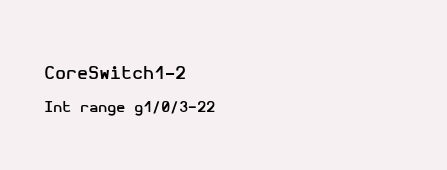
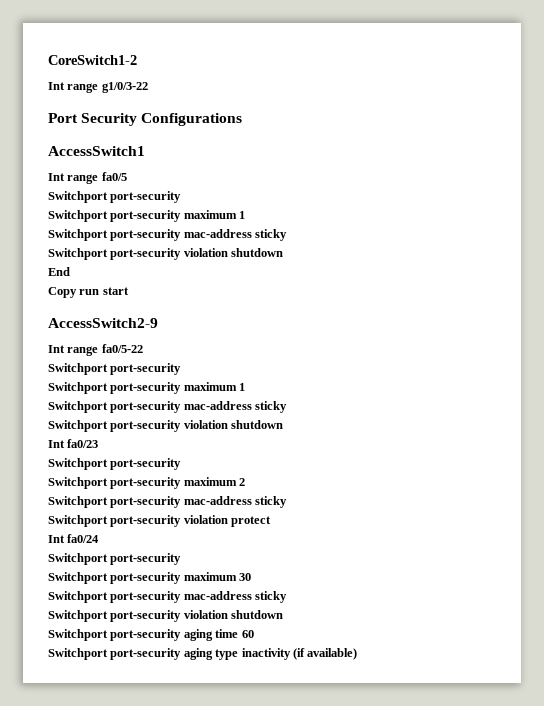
(215, 108) none -> [48,113,243,126] [48,146,145,156] [48,172,127,184] [48,191,182,203] [48,210,246,222] [48,229,288,241] [48,248,284,260] [48,267,70,276] [48,287,129,298] [48,318,158,328] [48,344,143,356] [48,363,182,375] [48,382,246,394] [48,401,288,413] [48,420,284,432] [48,439,99,448] [48,458,182,470] [48,477,246,489] [48,496,288,508] [48,515,272,527] [48,534,100,543] [48,553,182,565] [48,572,252,584] [48,591,288,603] [48,610,284,622] [48,629,254,641] [48,648,358,660] // Port Security Configurations // AccessSwitch1 // Int range fa0/5 // Switchport port-security // Switchport port-security maximum 1 // Switchport port-security mac-address sticky // Switchport port-security violation shutdown // End // Copy run start // AccessSwitch2-9 // Int range fa0/5-22 // Switchport port-security // Switchport port-security maximum 1 // Switchport port-security mac-address sticky // Switchport port-security violation shutdown // Int fa0/23 // Switchport port-security // Switchport port-security maximum 2 // Switchport port-security mac-address sticky // Switchport port-security violation protect // Int fa0/24 // Switchport port-security // Switchport port-security maximum 30 // Switchport port-security mac-address sticky // Switchport port-security violation shutdown // Switchport port-security aging time 60 // Switchport port-security aging type inactivity (if available)

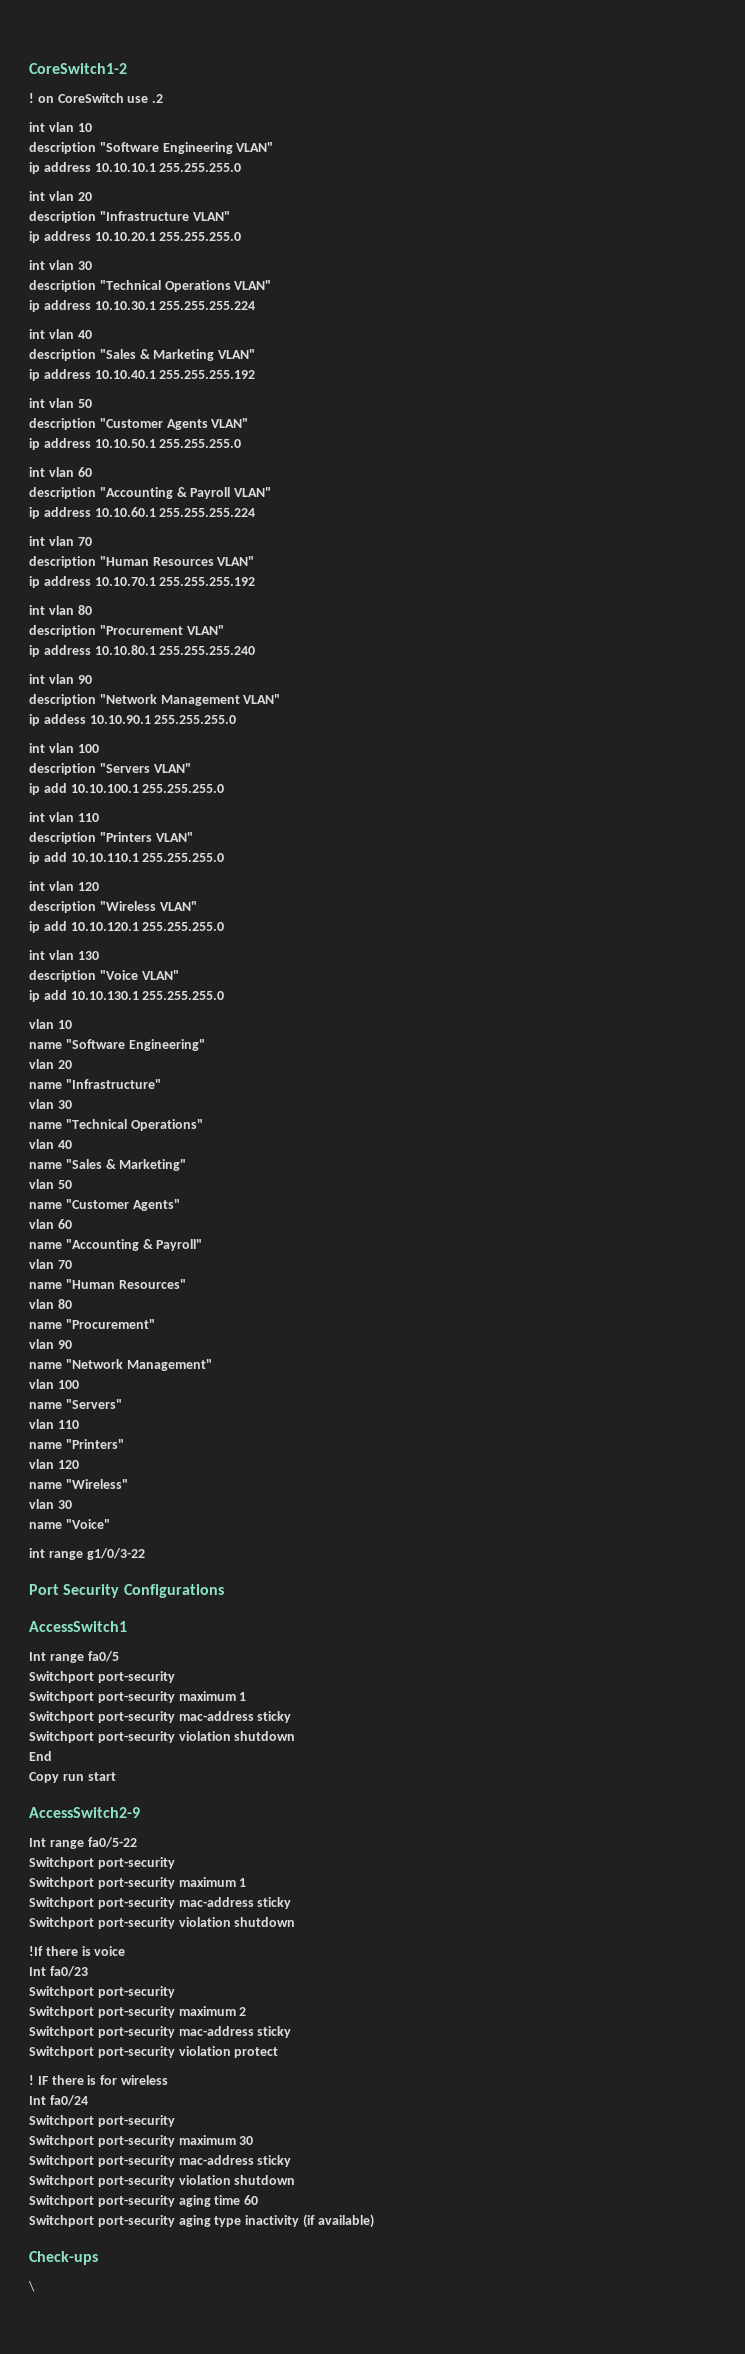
[48,82,65,90] Int -> [29,93,164,103] [29,122,92,132] [29,142,274,154] [29,162,242,174] [29,191,92,201] [29,211,230,223] [29,231,242,243] [29,260,92,270] [29,280,272,292] [29,300,256,312] [29,329,92,339] [29,349,256,361] [29,369,256,381] [29,398,92,408] [29,418,249,430] [29,438,242,450] [29,467,92,477] [29,487,272,499] [29,507,256,519] [29,536,92,546] [29,556,255,568] [29,576,256,588] [29,605,92,615] [29,625,224,637] [29,645,256,657] [29,674,92,684] [29,694,281,706] [29,714,237,726] [29,743,99,753] [29,763,191,775] [29,783,225,795] [29,812,99,822] [29,832,193,844] [29,852,225,864] [29,881,99,891] [29,901,197,913] [29,921,225,933] [29,950,99,960] [29,970,179,982] [29,990,225,1002] [29,1019,72,1029] [29,1039,205,1051] [29,1059,72,1069] [29,1079,161,1089] [29,1099,72,1109] [29,1119,203,1131] [29,1139,72,1149] [29,1159,187,1171] [29,1179,72,1189] [29,1199,180,1211] [29,1219,72,1229] [29,1239,203,1251] [29,1259,72,1269] [29,1279,186,1289] [29,1299,72,1309] [29,1319,155,1329] [29,1339,72,1349] [29,1359,212,1371] [29,1379,79,1389] [29,1399,122,1409] [29,1419,79,1429] [29,1439,124,1449] [29,1459,79,1469] [29,1479,128,1489] [29,1499,72,1509] [29,1519,110,1529] [29,1548,45,1558] ! on CoreSwitch use .2 // int vlan 10 // description "Software Engineering VLAN" // ip address 10.10.10.1 255.255.255.0 // int vlan 20 // description "Infrastructure VLAN" // ip address 10.10.20.1 255.255.255.0 // int vlan 30 // description "Technical Operations VLAN" // ip address 10.10.30.1 255.255.255.224 // int vlan 40 // description "Sales & Marketing VLAN" // ip address 10.10.40.1 255.255.255.192 // int vlan 50 // description "Customer Agents VLAN" // ip address 10.10.50.1 255.255.255.0 // int vlan 60 // description "Accounting & Payroll VLAN" // ip address 10.10.60.1 255.255.255.224 // int vlan 70 // description "Human Resources VLAN" // ip address 10.10.70.1 255.255.255.192 // int vlan 80 // description "Procurement VLAN" // ip address 10.10.80.1 255.255.255.240 // int vlan 90 // description "Network Management VLAN" // ip addess 10.10.90.1 255.255.255.0 // int vlan 100 // description "Servers VLAN" // ip add 10.10.100.1 255.255.255.0 // int vlan 110 // description "Printers VLAN" // ip add 10.10.110.1 255.255.255.0 // int vlan 120 // description "Wireless VLAN" // ip add 10.10.120.1 255.255.255.0 // int vlan 130 // description "Voice VLAN" // ip add 10.10.130.1 255.255.255.0 // vlan 10 // name "Software Engineering" // vlan 20 // name "Infrastructure" // vlan 30 // name "Technical Operations" // vlan 40 // name "Sales & Marketing" // vlan 50 // name "Customer Agents" // vlan 60 // name "Accounting & Payroll" // vlan 70 // name "Human Resources" // vlan 80 // name "Procurement" // vlan 90 // name "Network Management" // vlan 100 // name "Servers" // vlan 110 // name "Printers" // vlan 120 // name "Wireless" // vlan 30 // name "Voice" // int
(284, 424) none -> [29,1946,126,1956] // !If there is voice
(272, 521) none -> [29,2075,168,2085] // ! IF there is for wireless
(358, 654) none -> [29,2251,98,2265] [28,2281,35,2292] // Check-ups // \

